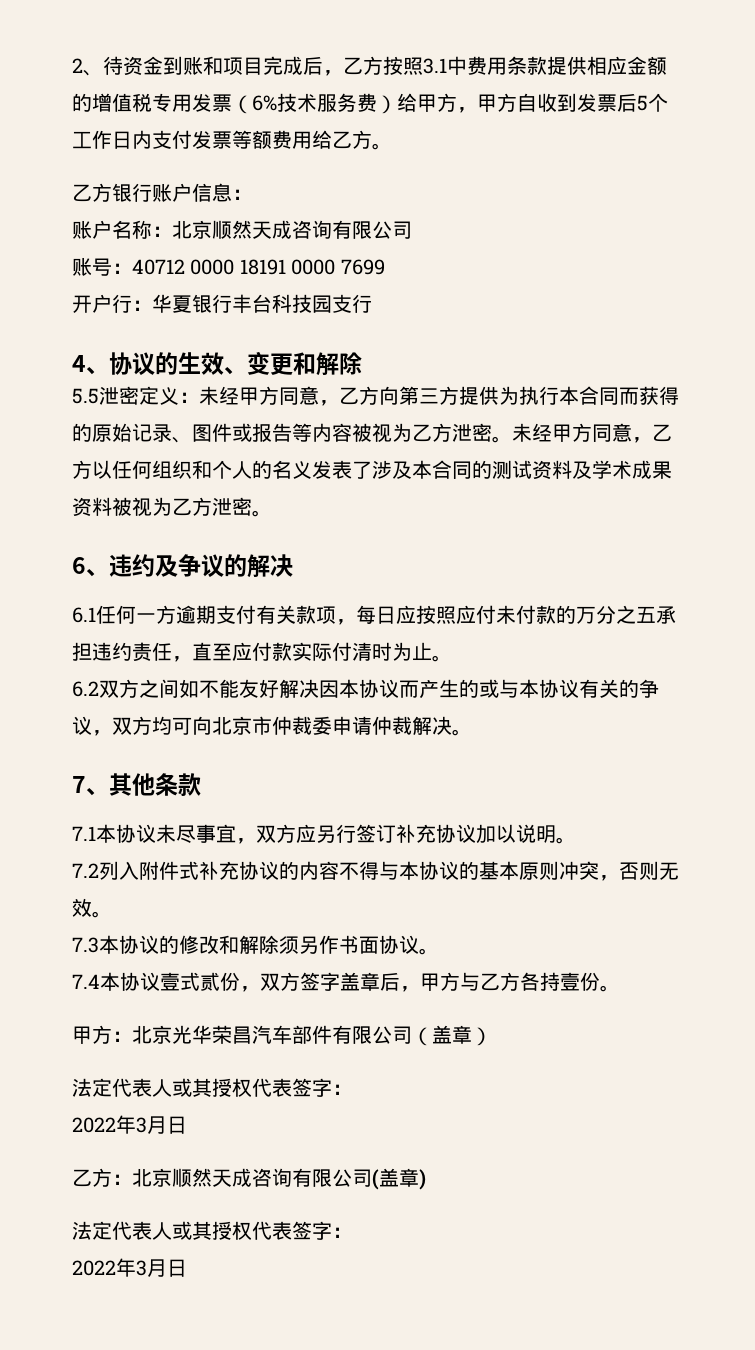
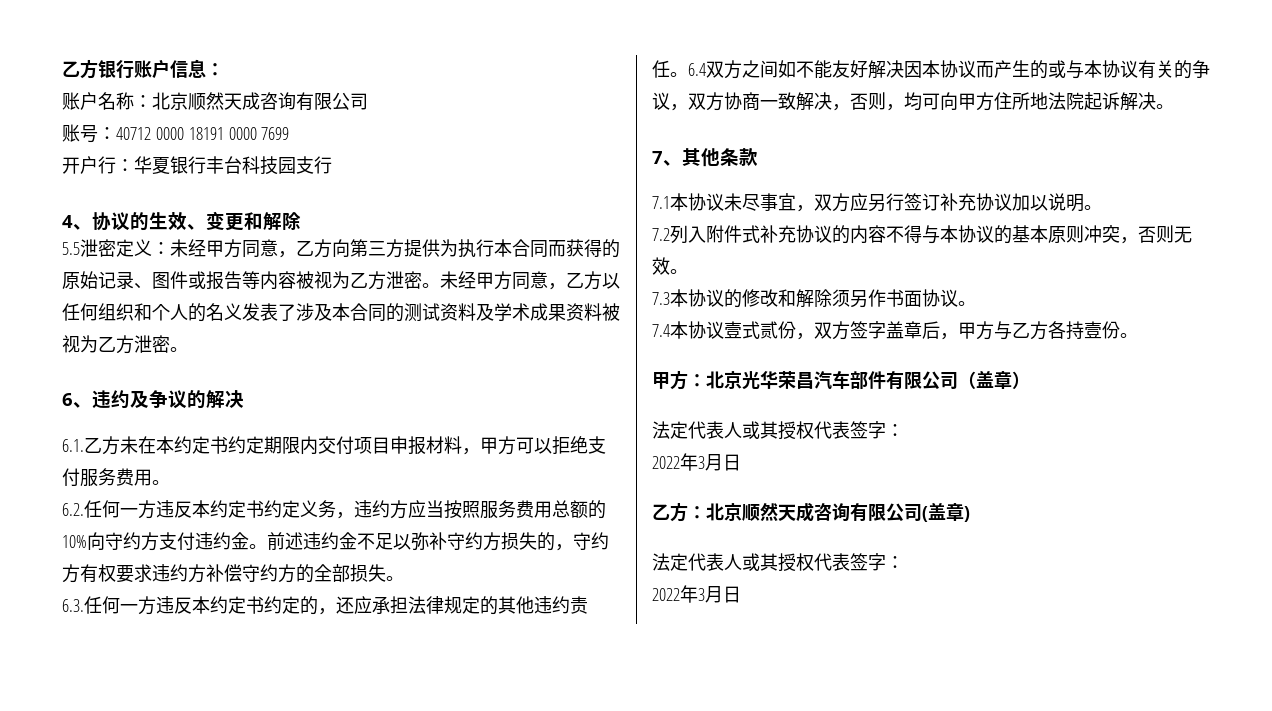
[72,56,667,76] [72,93,668,114] [72,130,392,150] 2、待资金到账和项目完成后，乙方按照3.1中费用条款提供相应金额的增值税专用发票（6%技术服务费）给甲方，甲方自收到发票后5个工作日内支付发票等额费用给乙方。 // -> (62, 69) none
[72,605,676,625] [72,642,452,662] [72,681,99,697] 6.1任何一方逾期支付有关款项，每日应按照应付未付款的万分之五承担违约责任，直至应付款实际付清时为止。 // 6.2 -> [62,436,606,455] [62,468,170,487] [62,500,606,519] [62,532,609,551] [62,564,404,583] [62,596,588,615] [652,60,706,78] 6.1.乙方未在本约定书约定期限内交付项目申报材料，甲方可以拒绝支付服务费用。 // 6.2.任何一方违反本约定书约定义务，违约方应当按照服务费用总额的10%向守约方支付违约金。前述违约金不足以弥补守约方损失的，守约方有权要求违约方补偿守约方的全部损失。 // 6.3.任何一方违反本约定书约定的，还应承担法律规定的其他违约责任。6.4
[152,716,412,735] 均可向北京市仲裁委申请仲裁 -> [724,92,1120,111] 协商一致解决，否则，均可向甲方住所地法院起诉

